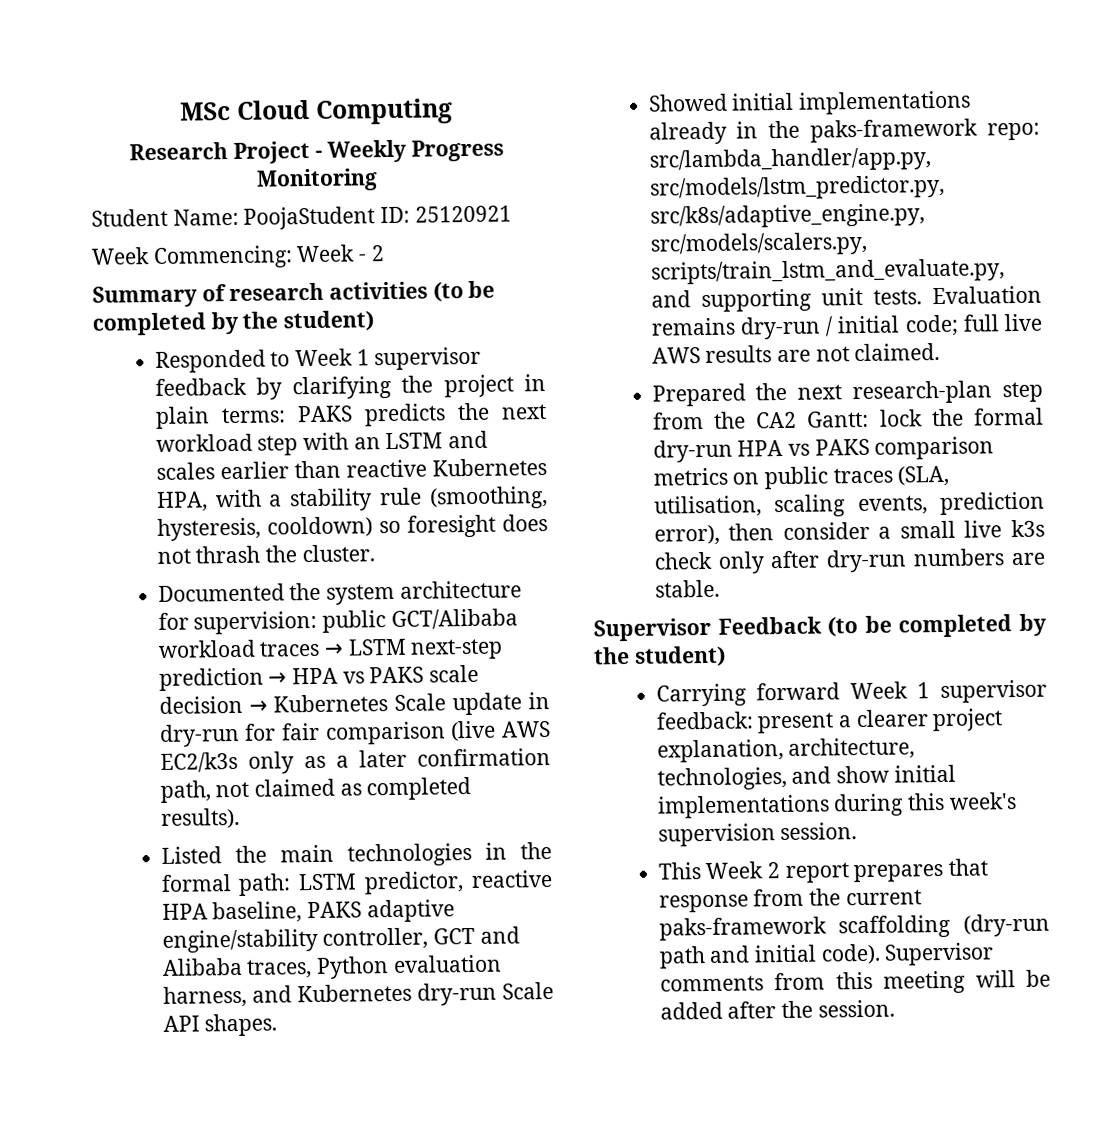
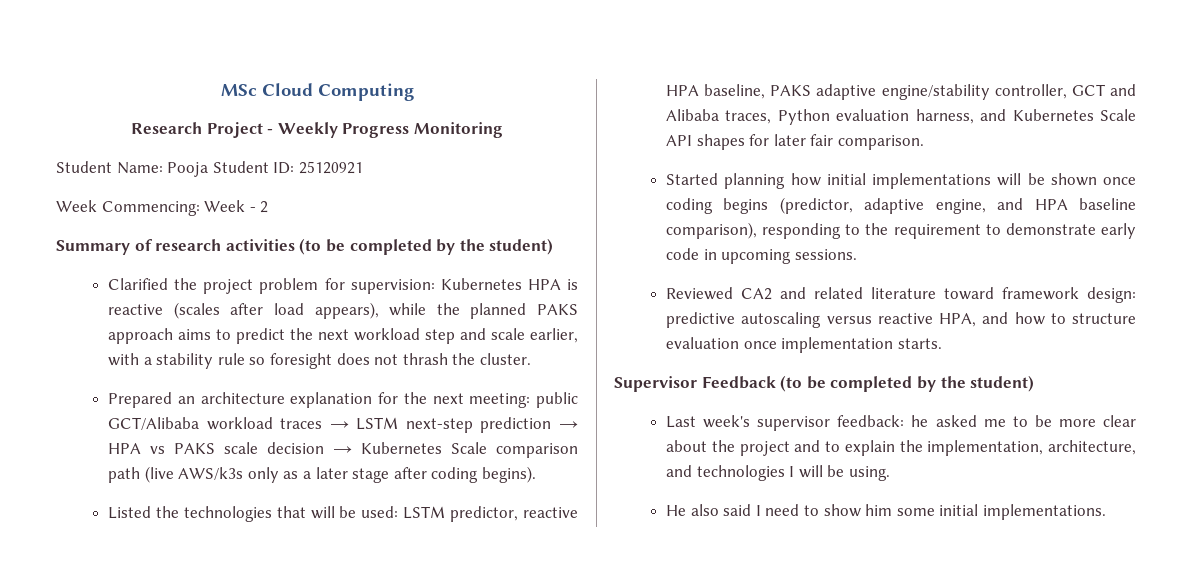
[243,206,376,230] PoojaStudent -> [167,161,269,177] Pooja Student
[154,346,482,373] [154,374,546,400] [154,402,547,429] [155,430,488,456] [155,458,547,480] [155,491,208,512] Responded to Week 1 supervisor feedback by clarifying the project in plain terms: PAKS predicts the next workload step with an LSTM and scales earlier than reactive Kubernetes HPA, -> [108,278,579,294] [108,302,578,319] [108,328,578,344] Clarified the project problem for supervision: Kubernetes HPA is reactive (scales after load appears), while the planned PAKS approach aims to predict the next workload step and scale earlier,
[428,486,548,510] [156,516,373,541] (smoothing, hysteresis, cooldown) -> (245, 359) none
[157,580,522,605] [157,610,318,635] Documented the system architecture for supervision: -> [108,392,531,408] Prepared an architecture explanation for the next meeting:
[452,691,550,716] [158,720,551,747] [159,747,551,774] [159,776,472,803] [160,807,240,829] [160,841,552,867] [160,873,292,896] update in dry-run for fair comparison (live AWS EC2/k3s only as a later confirmation path, not claimed as completed results). // Listed the main technologies in the formal path: -> [496,443,578,458] [108,466,536,483] [108,506,399,522] comparison path (live AWS/k3s only as a later stage after coding begins). // Listed the technologies that will be used:
[416,982,497,1006] dry-run -> (1094, 115) none
[204,1013,278,1037] [647,90,971,115] [648,118,1040,145] [648,147,931,173] [649,174,945,201] [649,203,925,229] [649,231,867,257] [650,258,1005,285] [650,285,1042,313] [650,313,1042,340] [651,342,941,364] [651,380,1043,407] [651,407,1044,430] [652,436,995,463] [652,465,950,490] [653,491,1045,518] [653,519,1045,546] [653,548,1045,574] [654,579,720,598] shapes. // Showed initial implementations already in the paks-framework repo: src/lambda_handler/app.py, src/models/lstm_predictor.py, src/k8s/adaptive_engine.py, src/models/scalers.py, scripts/train_lstm_and_evaluate.py, and supporting unit tests. Evaluation remains dry-run / initial code; full live AWS results are not claimed. // Prepared the next research-plan step from the CA2 Gantt: lock the formal dry-run HPA vs PAKS comparison metrics on public traces (SLA, utilisation, scaling events, prediction error), then consider a small live k3s check only after dry-run numbers are stable. -> [696,134,924,150] [666,173,1136,189] [666,197,1136,214] [666,222,1136,239] [666,248,857,264] [666,287,1136,303] [666,312,1136,328] [666,337,942,353] shapes for later fair comparison. // Started planning how initial implementations will be shown once coding begins (predictor, adaptive engine, and HPA baseline comparison), responding to the requirement to demonstrate early code in upcoming sessions. // Reviewed CA2 and related literature toward framework design: predictive autoscaling versus reactive HPA, and how to structure evaluation once implementation starts.
[655,679,1047,707] [655,708,1004,734] [656,737,916,763] [656,764,956,791] [656,792,1017,819] [657,822,858,847] [657,858,988,884] [658,888,922,913] [658,913,1050,941] [658,942,995,969] [659,969,1051,994] [659,999,895,1020] Carrying forward Week 1 supervisor feedback: present a clearer project explanation, architecture, technologies, and show initial implementations during this week's supervision session. // This Week 2 report prepares that response from the current paks-framework scaffolding (dry-run path and initial code). Supervisor comments from this meeting will be added after the session. -> [666,415,1136,431] [666,440,1136,456] [666,465,890,481] [666,504,1106,520] Last week's supervisor feedback: he asked me to be more clear about the project and to explain the implementation, architecture, and technologies I will be using. // He also said I need to show him some initial implementations.

